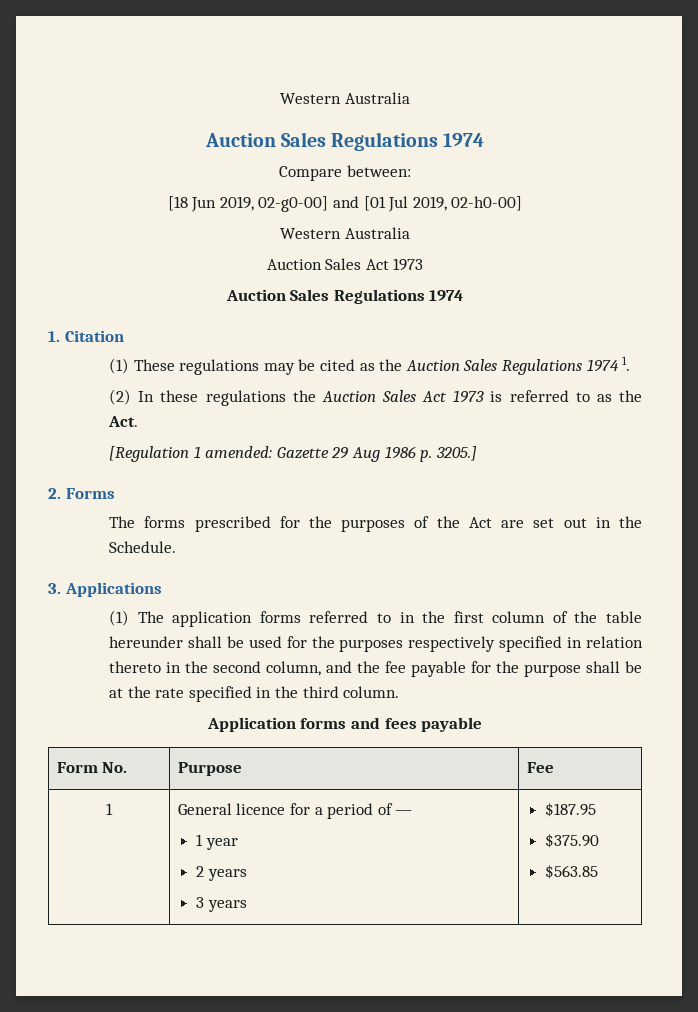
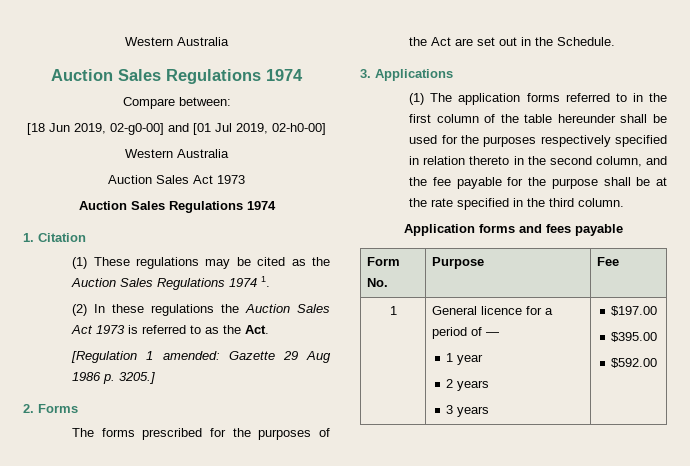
[545,802,597,817] [545,833,600,848] [545,864,599,879] $187.95 // $375.90 // $563.85 -> [611,306,658,316] [611,332,658,342] [611,358,658,368] $197.00 // $395.00 // $592.00

